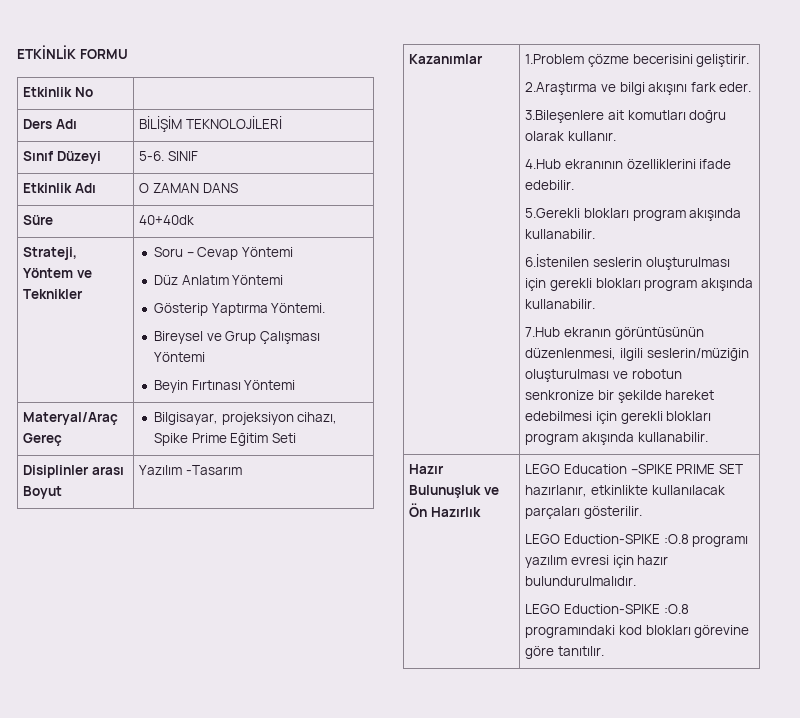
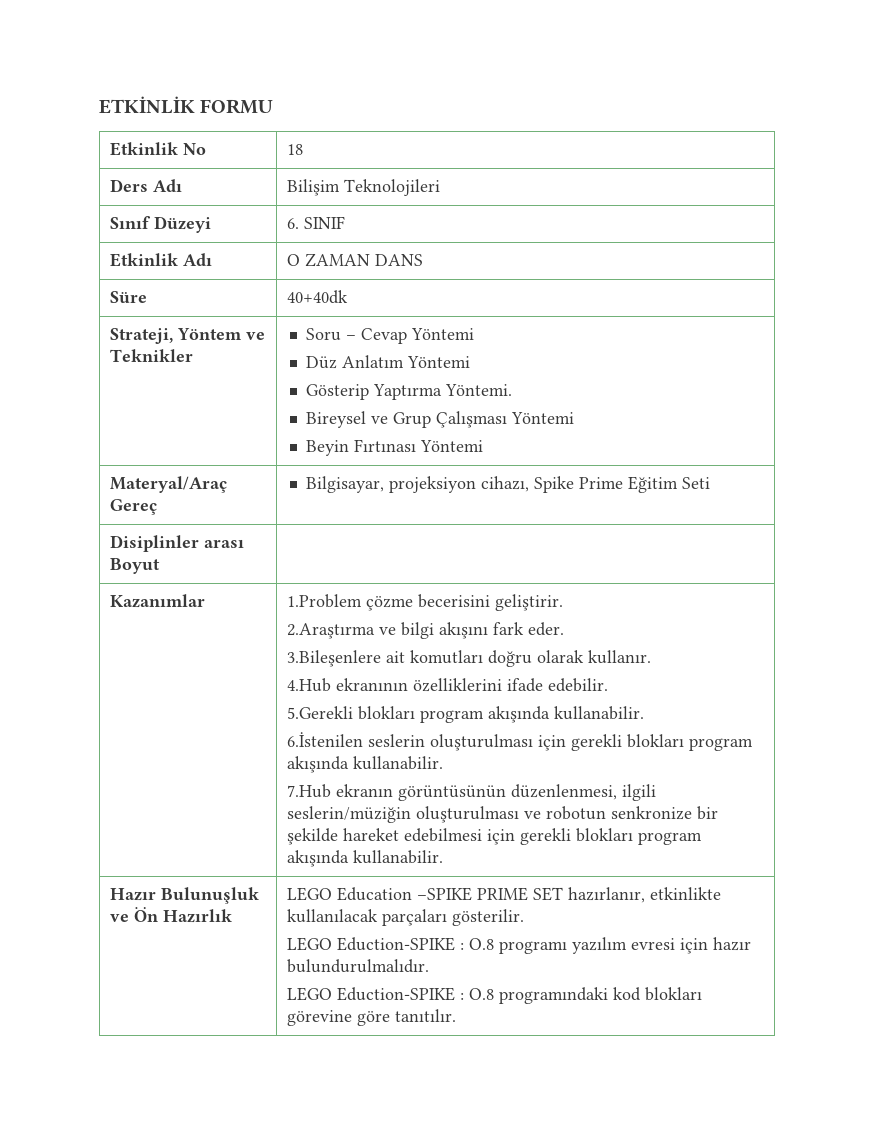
(93, 92) none -> [286,144,303,155] 18
[139,116,282,132] BİLİŞİM TEKNOLOJİLERİ -> [286,179,440,196] Bilişim Teknolojileri
[139,151,165,161] 5-6. -> [286,218,299,229] 6.
[139,465,242,475] Yazılım -Tasarım -> (160, 566) none
[663,534,689,544] :O.8 -> [459,938,494,950] : O.8
[663,604,689,614] :O.8 -> [459,988,494,1000] : O.8

